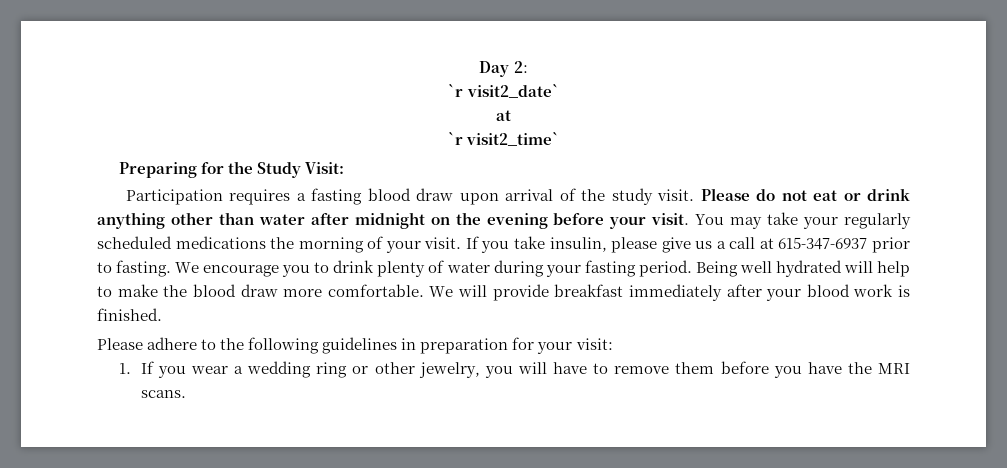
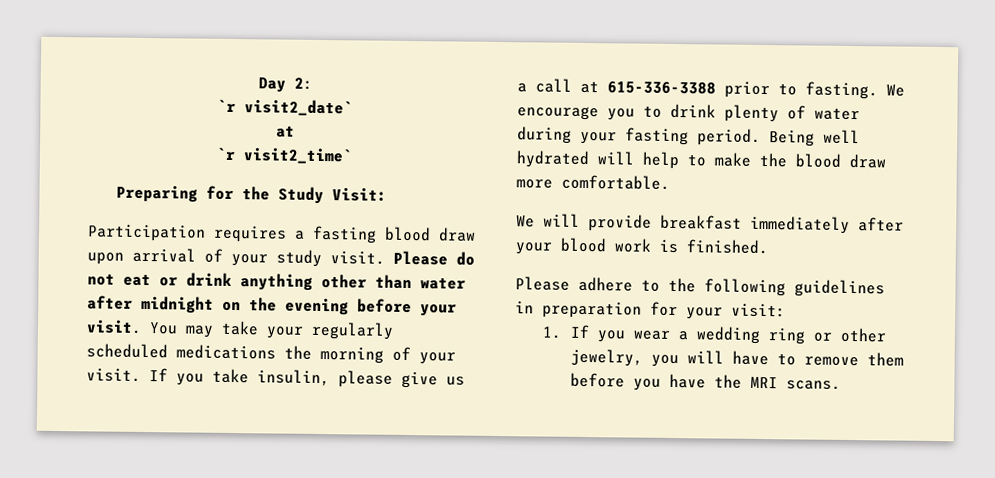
[581,189,606,201] the -> [231,253,268,267] your
[778,237,868,250] 615-347-6937 -> [607,81,716,95] 615-336-3388
(424, 290) none -> (670, 182) //

